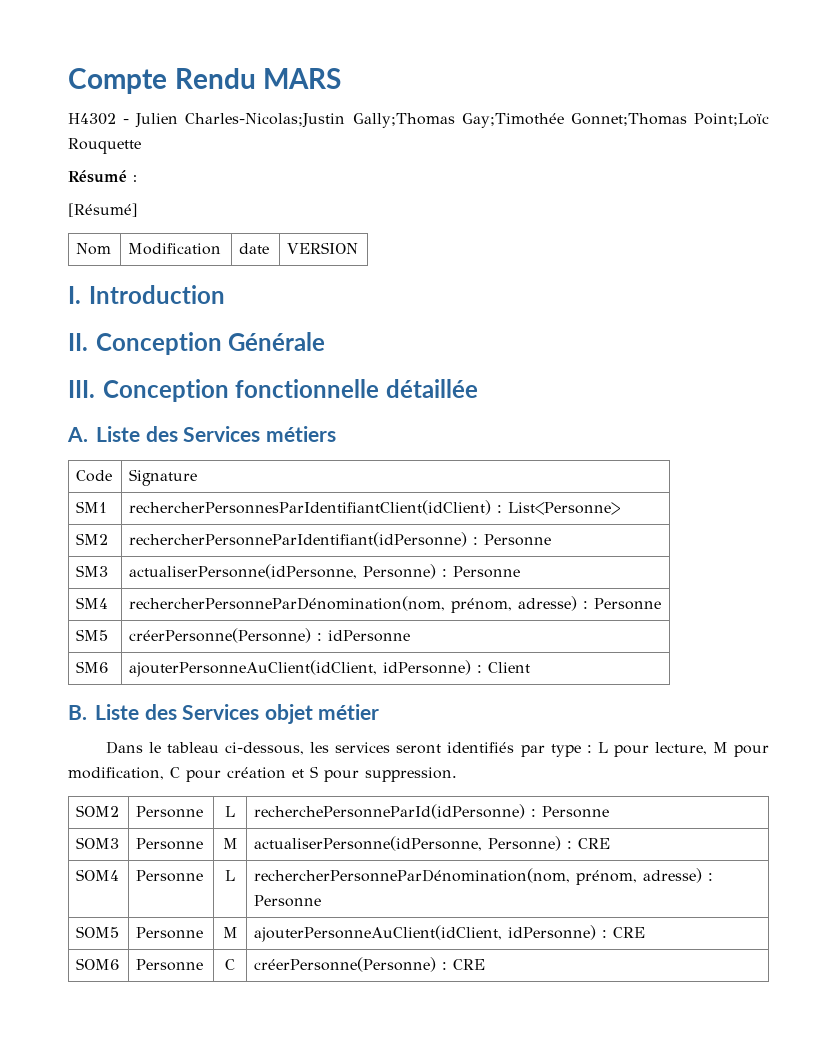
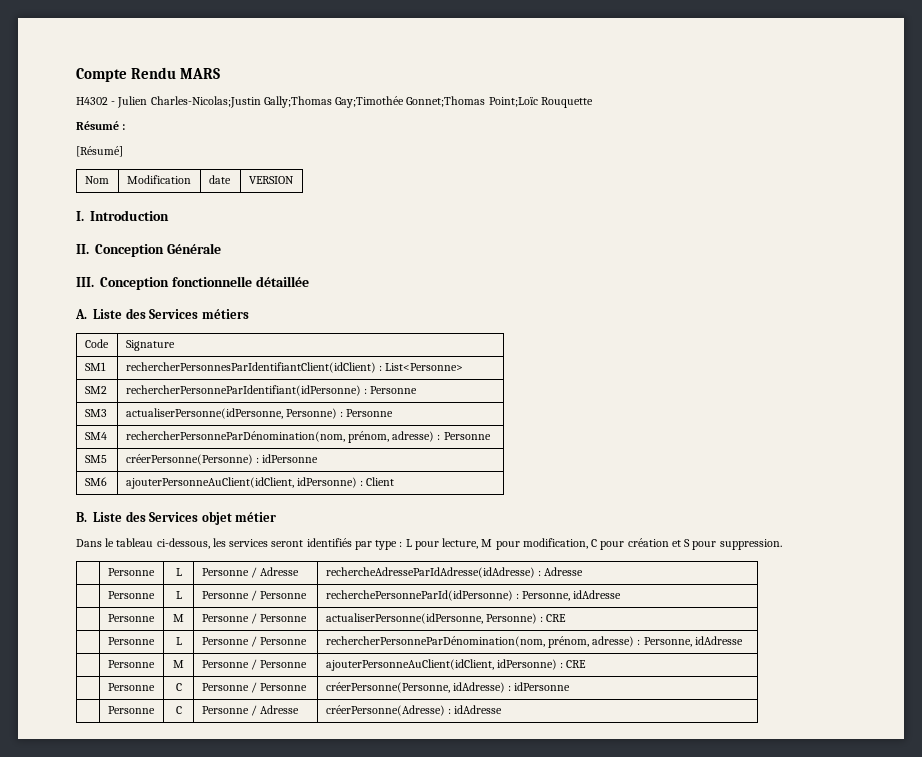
[76,805,120,817] [136,806,204,818] [225,806,235,817] SOM2 | Personne | L -> [107,568,155,576] [175,568,182,576] [201,567,300,578] [325,567,584,578] [107,591,155,599] [175,591,182,599] [201,590,308,601] | Personne | L | Personne / Adresse | rechercheAdresseParIdAdresse(idAdresse) : Adresse // | Personne | L | Personne / Personne
[542,806,610,818] [76,837,120,849] [136,838,204,850] [222,838,238,849] Personne // SOM3 | Personne | M -> [522,590,622,601] [107,614,155,622] [173,614,184,622] [201,613,308,624] Personne, idAdresse // | Personne | M | Personne / Personne
[76,869,120,881] [136,870,204,882] [225,870,235,881] [254,868,714,885] [254,895,322,907] [76,926,120,938] [136,927,204,939] [222,927,238,938] SOM4 | Personne | L | rechercherPersonneParDénomination(nom, prénom, adresse) : Personne // SOM5 | Personne | M -> [107,637,155,645] [175,637,182,645] [201,636,308,647] [325,636,743,648] [107,660,155,668] [173,660,184,668] [201,659,308,670] | Personne | L | Personne / Personne | rechercherPersonneParDénomination(nom, prénom, adresse) : Personne, idAdresse // | Personne | M | Personne / Personne
[76,958,120,970] [136,959,204,971] [225,959,235,970] [254,957,486,972] SOM6 | Personne | C | créerPersonne(Personne) : CRE -> [107,683,155,691] [175,683,182,691] [201,682,308,693] [325,682,571,693] [107,706,155,714] [175,706,182,714] [201,705,300,716] [325,705,503,716] | Personne | C | Personne / Personne | créerPersonne(Personne, idAdresse) : idPersonne // | Personne | C | Personne / Adresse | créerPersonne(Adresse) : idAdresse

